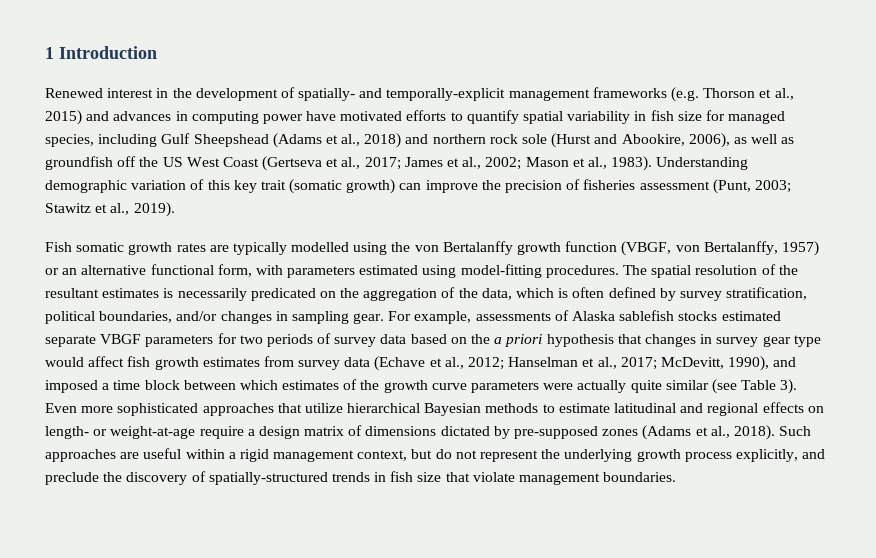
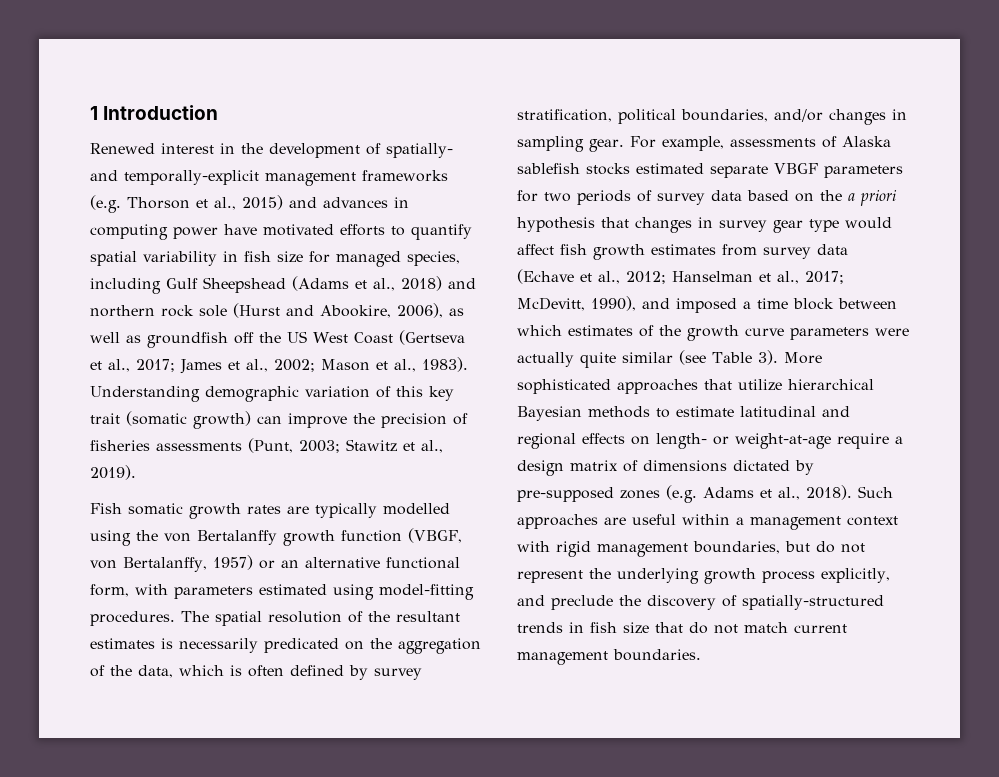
[639,181,710,190] assessment -> [156,442,242,451] assessments
[45,403,114,413] Even more -> [783,352,822,364] More
[642,425,692,440] (Adams -> [666,485,754,503] (e.g. Adams
(236, 455) none -> [750,516,898,530] [517,541,550,552] management context with
[357,450,408,461] context, -> [693,541,780,554] boundaries,
[472,472,515,482] violate -> [689,622,847,634] do not match current

